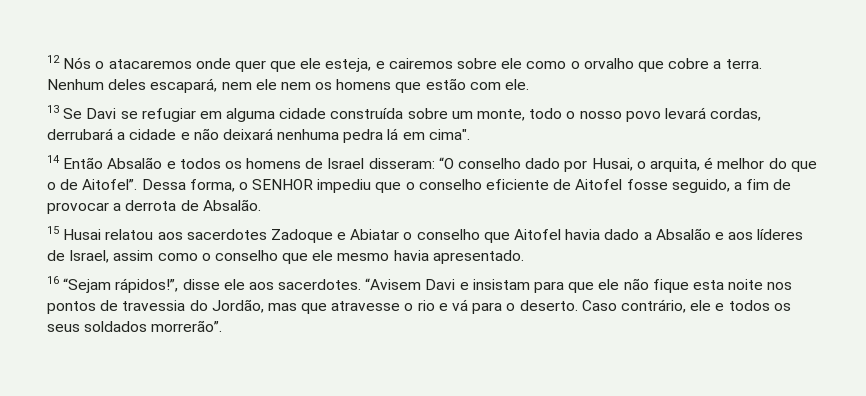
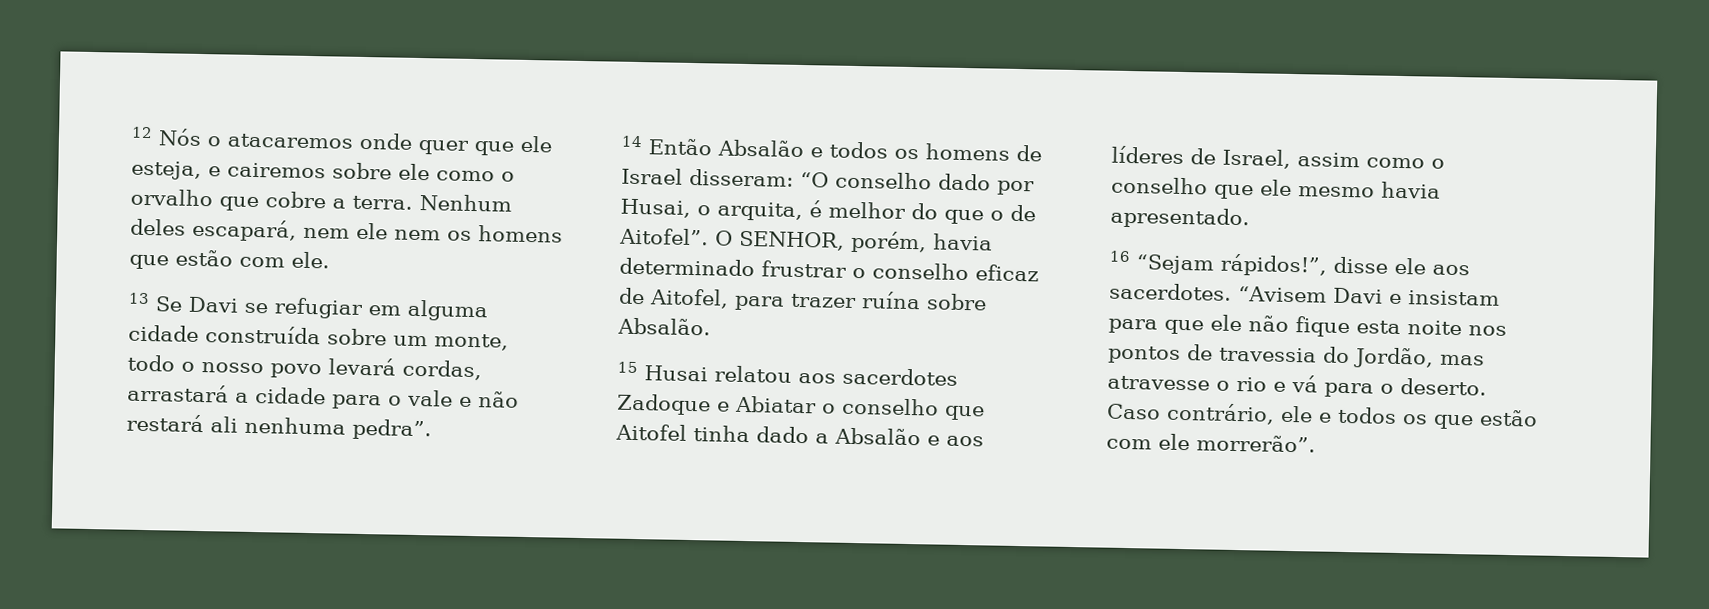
[47,128,113,140] derrubará -> [127,383,229,403] arrastará
[180,128,470,143] e não deixará nenhuma pedra lá em cima". -> [332,389,519,410] [126,413,432,441] para o vale e não restará ali nenhuma pedra”.
[141,179,792,193] [47,200,199,214] Dessa forma, o SENHOR impediu que o conselho eficiente de Aitofel fosse seguido, a fim de provocar a derrota de -> [715,230,993,254] [619,257,1039,282] [618,287,987,311] O SENHOR, porém, havia determinado frustrar o conselho eficaz de Aitofel, para trazer ruína sobre
[565,229,601,240] havia -> [693,425,750,443] tinha
[301,303,328,314] que -> (1485, 360) none
[47,321,148,332] seus soldados -> [1433,409,1538,430] [1106,433,1190,451] que estão com ele

